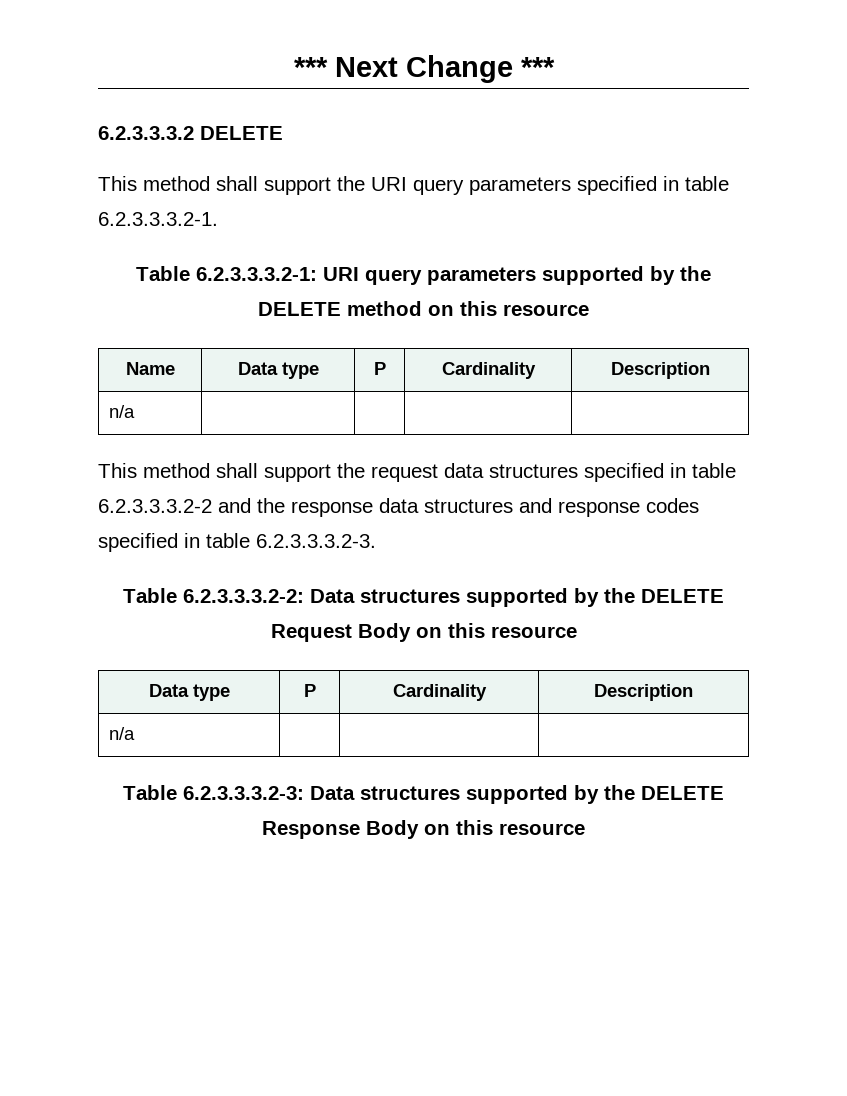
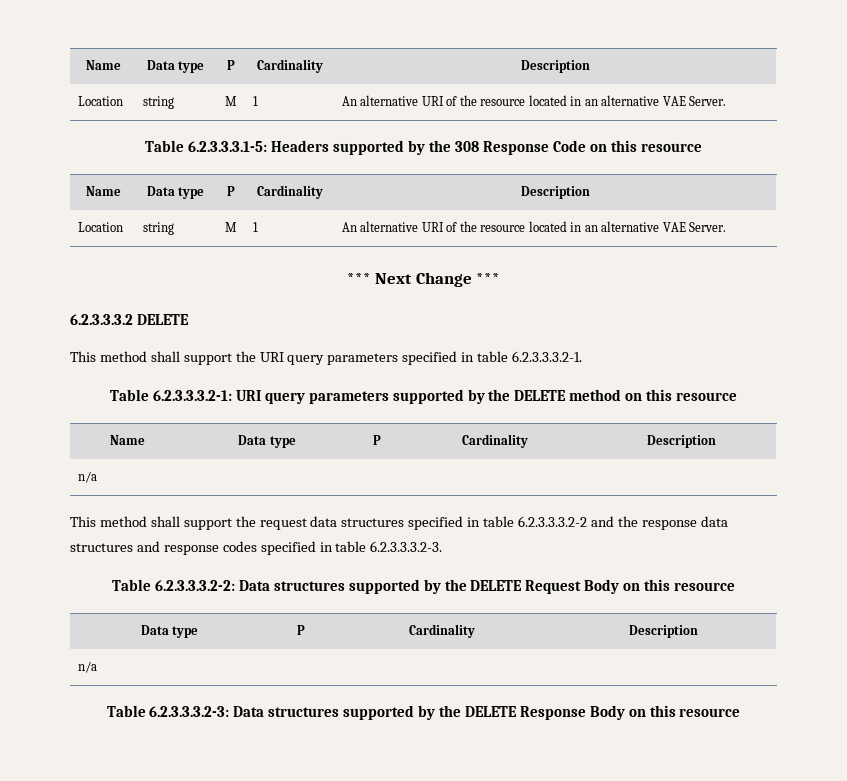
(293, 67) none -> [85,60,121,70] [146,60,205,73] [226,60,235,70] [257,59,323,73] [521,60,590,73] [77,96,123,106] [142,96,174,109] [224,96,237,106] [252,96,258,106] [341,95,727,106] [145,140,702,155] [85,186,121,196] [146,186,205,199] [226,186,235,196] [257,185,323,199] [521,186,590,199] [77,222,123,232] [142,222,174,235] [224,222,237,232] [252,222,258,232] [341,221,727,232] Name | Data type | P | Cardinality | Description // Location | string | M | 1 | An alternative URI of the resource located in an alternative VAE Server. // Table 6.2.3.3.3.1-5: Headers supported by the 308 Response Code on this resource // Name | Data type | P | Cardinality | Description // Location | string | M | 1 | An alternative URI of the resource located in an alternative VAE Server. //

